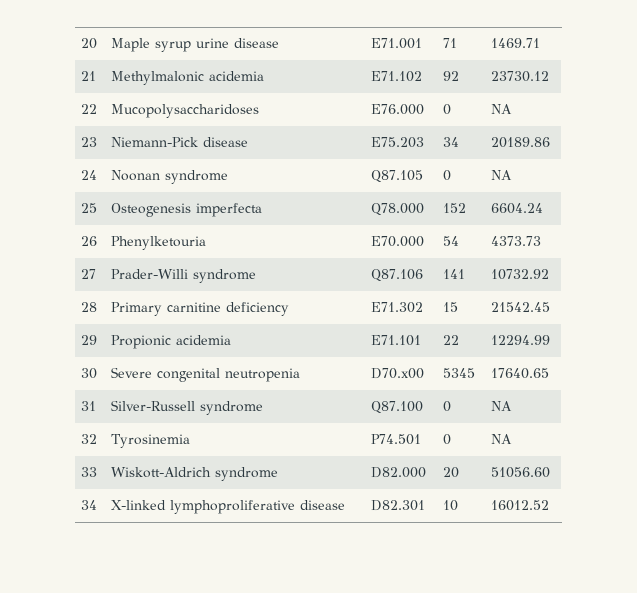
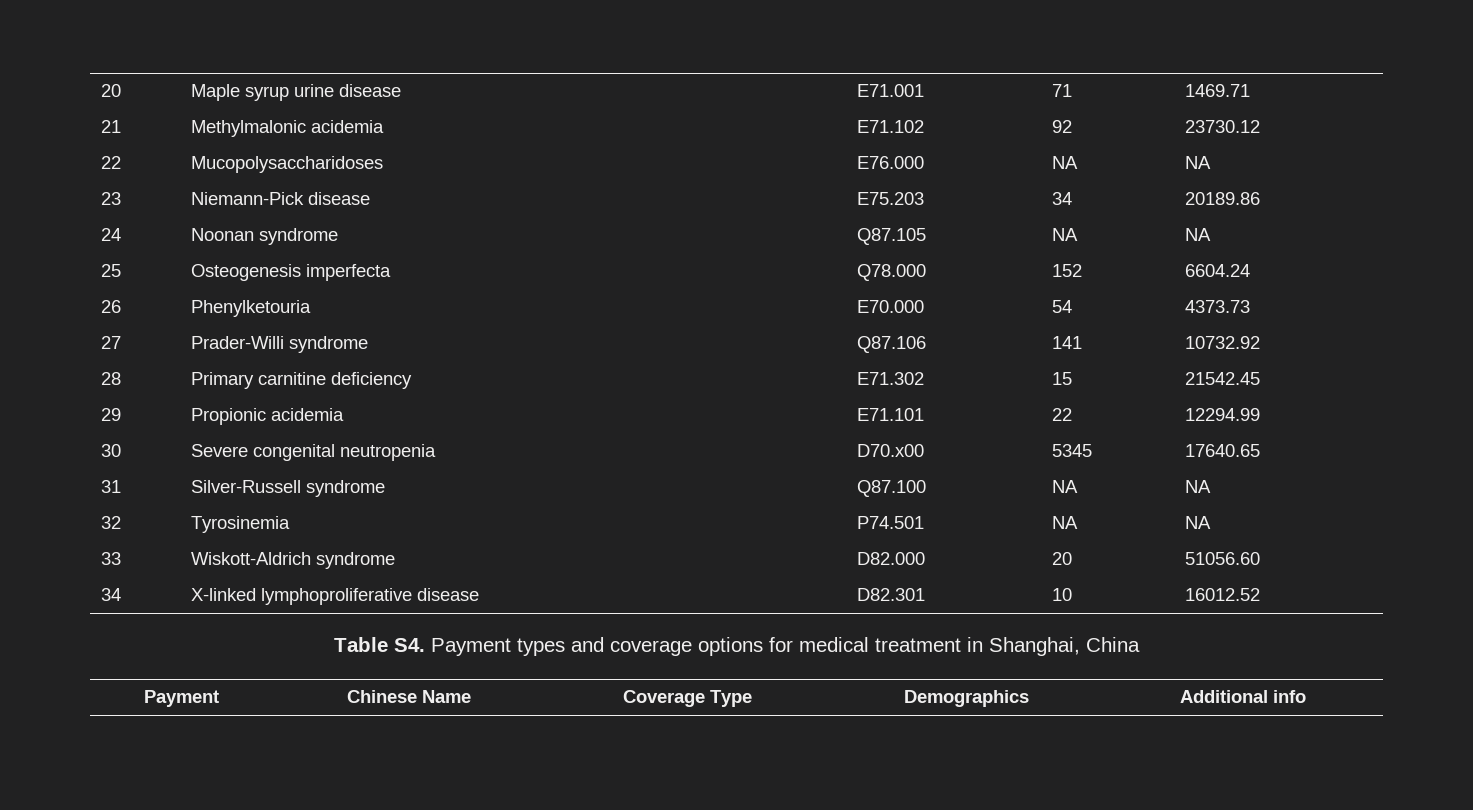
[443,104,452,115] 0 -> [1051,156,1078,169] NA
[443,170,452,181] 0 -> [1051,228,1078,241] NA
[443,401,452,412] 0 -> [1051,480,1078,493] NA
[443,434,452,445] 0 -> [1051,516,1078,529] NA
(550, 505) none -> [334,637,1140,656] [143,690,219,707] [346,690,471,703] [623,690,752,707] [904,690,1029,707] [1180,690,1306,703] // Table S4. Payment types and coverage options for medical treatment in Shanghai, China // Payment | Chinese Name | Coverage Type | Demographics | Additional info

